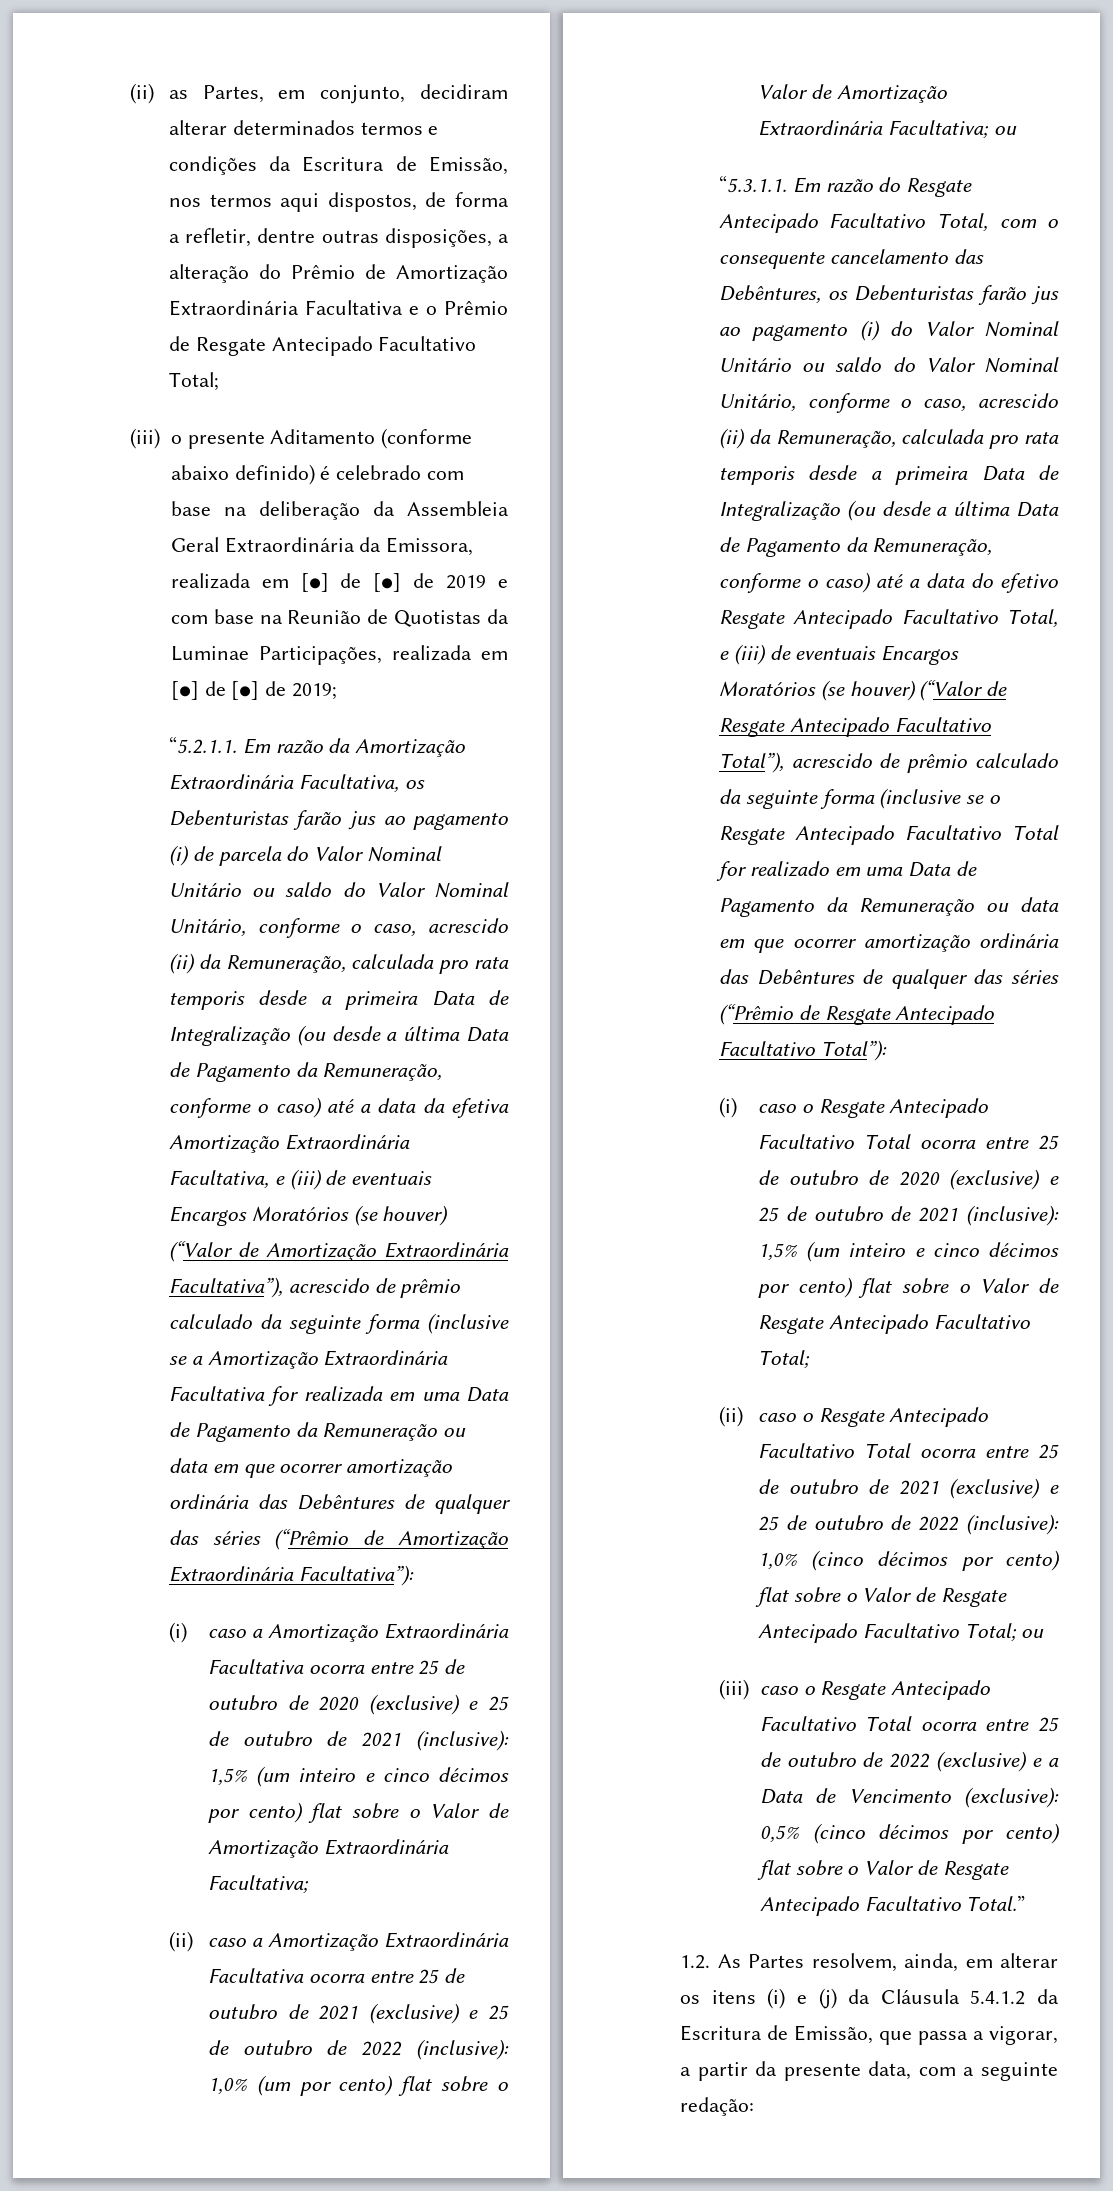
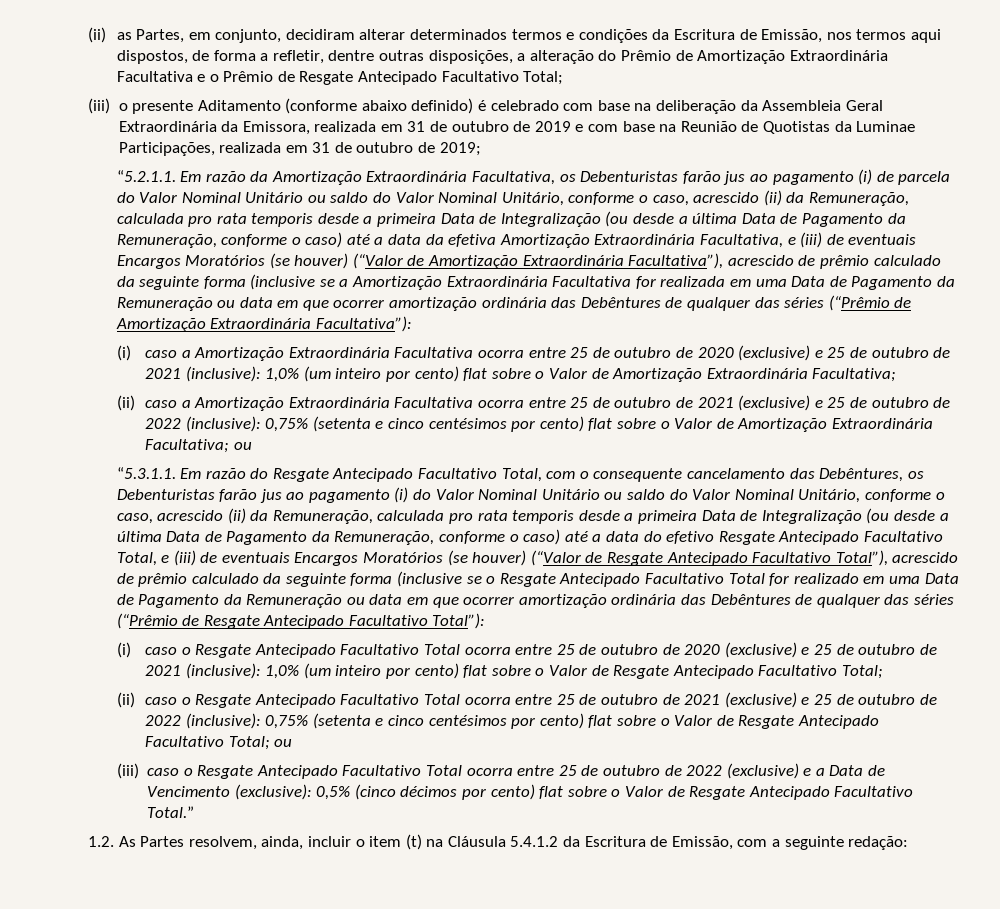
[300,573,402,592] [●] de [●] -> [407,121,509,132] 31 de outubro
[170,681,260,700] [●] de [●] -> [312,142,414,153] 31 de outubro
[207,1766,509,1787] 1,5% (um inteiro e cinco décimos -> [265,366,382,382] 1,0% (um inteiro
[207,2075,291,2096] 1,0% (um -> [265,416,507,432] 0,75% (setenta e cinco centésimos
[757,1241,1059,1262] 1,5% (um inteiro e cinco décimos -> [265,663,382,679] 1,0% (um inteiro
[757,1550,949,1571] 1,0% (cinco décimos -> [265,713,507,729] 0,75% (setenta e cinco centésimos
[965,1953,1058,1968] [680,1988,871,2009] em alterar os itens (i) e (j) da -> [307,834,444,850] incluir o item (t) na
[879,2026,1058,2045] [680,2061,912,2081] que passa a vigorar, a partir da presente data, -> (733, 843) none

